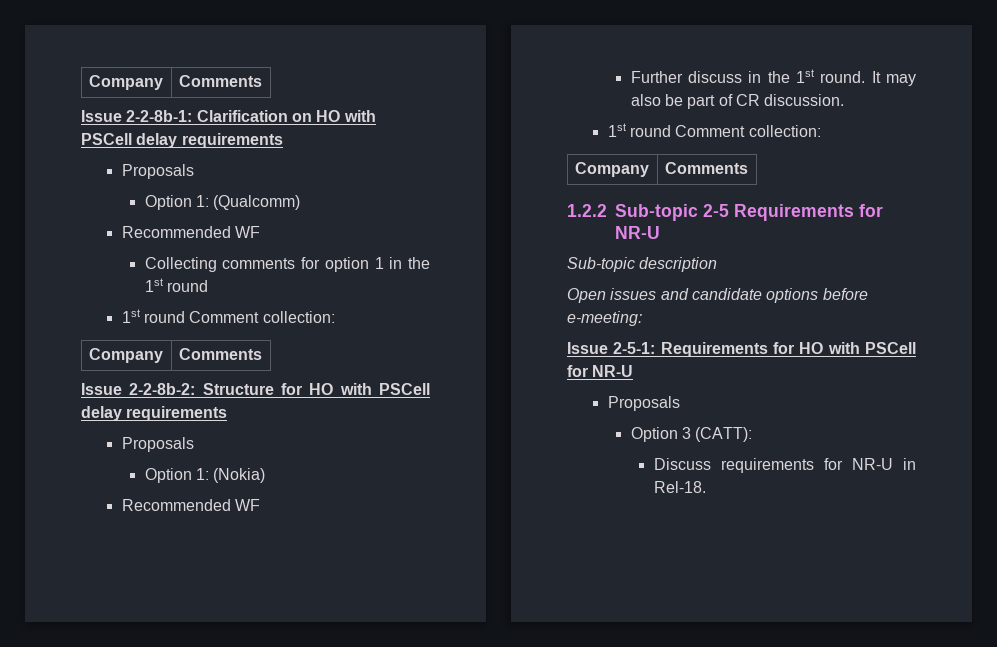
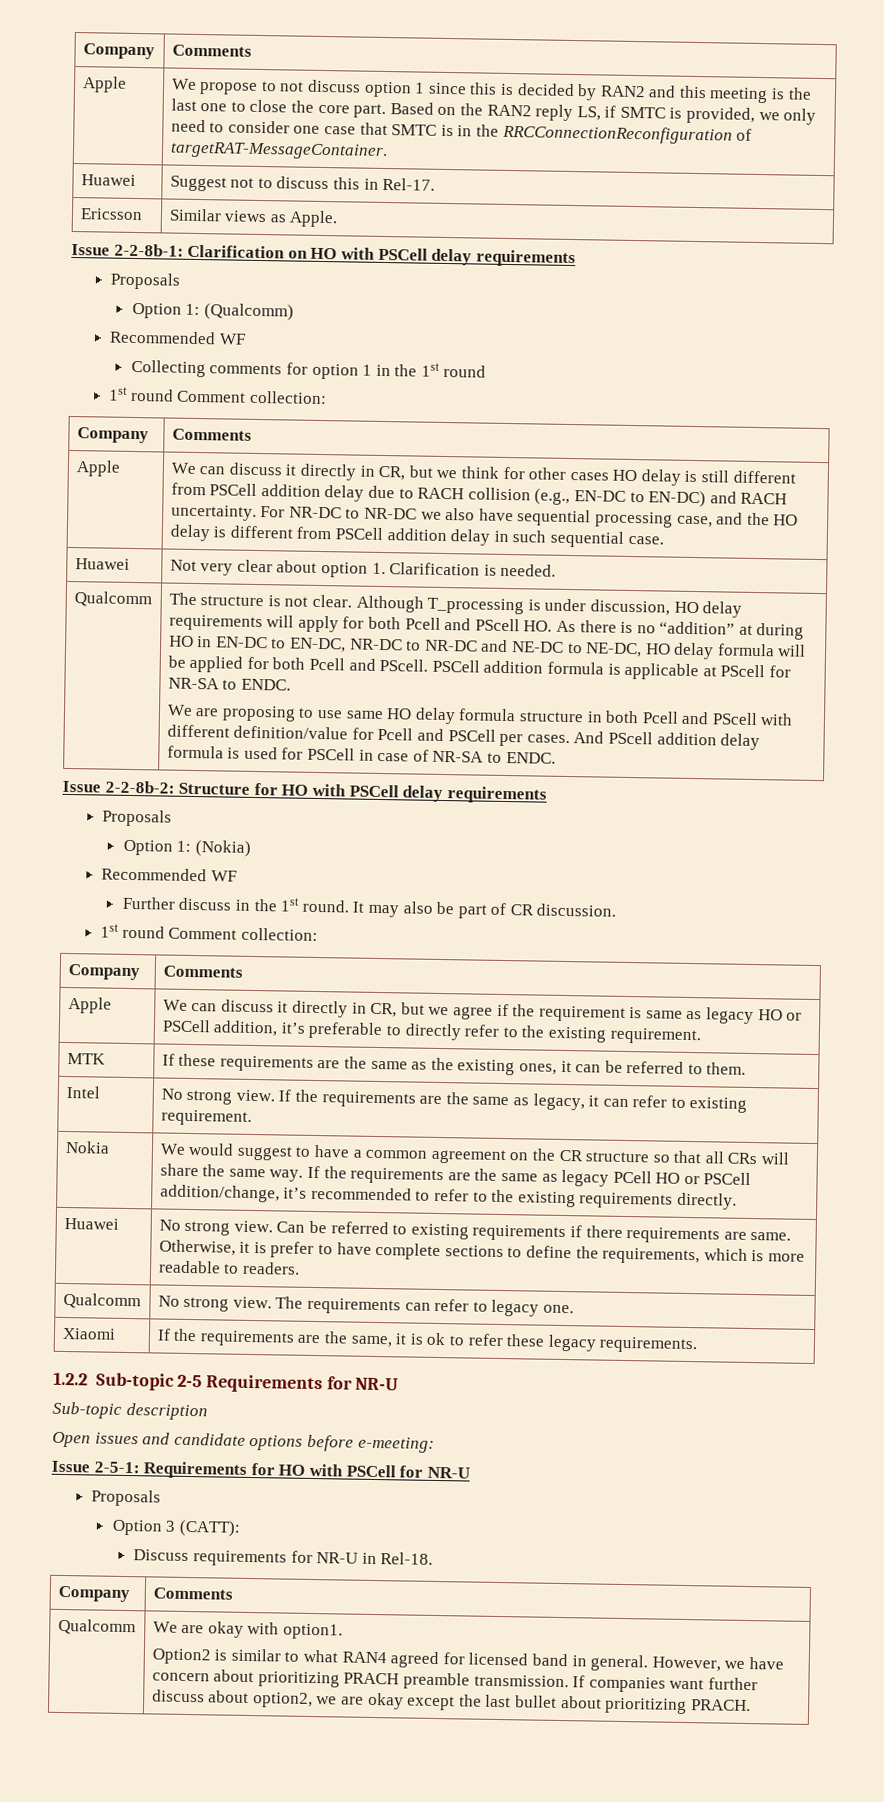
[88,75,163,90] [178,75,262,87] Company | Comments -> [82,43,155,60] [171,44,252,57] [81,76,127,93] [170,78,812,104] [170,98,817,125] [170,119,753,145] [169,141,388,161] [80,174,136,186] [169,175,436,192] [79,208,143,221] [168,208,339,228] Company | Comments // Apple | We propose to not discuss option 1 since this is decided by RAN2 and this meeting is the last one to close the core part. Based on the RAN2 reply LS, if SMTC is provided, we only need to consider one case that SMTC is in the RRCConnectionReconfiguration of targetRAT-MessageContainer. // Huawei | Suggest not to discuss this in Rel-17. // Ericsson | Similar views as Apple.
(262, 354) none -> [75,460,121,477] [170,462,796,486] [170,482,788,508] [170,504,799,528] [169,524,664,548] [74,558,130,570] [169,559,557,578] [73,591,152,608] [168,592,743,618] [168,614,805,640] [168,635,807,660] [167,655,791,681] [167,677,291,691] [166,704,794,726] [166,724,761,751] [166,745,556,764] // Apple | We can discuss it directly in CR, but we think for other cases HO delay is still different from PSCell addition delay due to RACH collision (e.g., EN-DC to EN-DC) and RACH uncertainty. For NR-DC to NR-DC we also have sequential processing case, and the HO delay is different from PSCell addition delay in such sequential case. // Huawei | Not very clear about option 1. Clarification is needed. // Qualcomm | The structure is not clear. Although T_processing is under discussion, HO delay requirements will apply for both Pcell and PScell HO. As there is no “addition” at during HO in EN-DC to EN-DC, NR-DC to NR-DC and NE-DC to NE-DC, HO delay formula will be applied for both Pcell and PScell. PSCell addition formula is applicable at PScell for NR-SA to ENDC. // We are proposing to use same HO delay formula structure in both Pcell and PScell with different definition/value for Pcell and PSCell per cases. And PScell addition delay formula is used for PSCell in case of NR-SA to ENDC.
(748, 168) none -> [67,996,112,1014] [162,999,803,1025] [161,1019,701,1045] [66,1052,106,1065] [161,1053,747,1076] [65,1085,100,1099] [160,1088,748,1113] [160,1109,252,1126] [64,1140,110,1154] [159,1142,791,1165] [159,1163,752,1187] [159,1184,737,1210] [63,1217,119,1230] [158,1219,792,1244] [158,1239,805,1265] [157,1260,300,1275] [62,1292,141,1310] [157,1295,574,1317] [61,1327,116,1340] [156,1328,699,1354] // Apple | We can discuss it directly in CR, but we agree if the requirement is same as legacy HO or PSCell addition, it’s preferable to directly refer to the existing requirement. // MTK | If these requirements are the same as the existing ones, it can be referred to them. // Intel | No strong view. If the requirements are the same as legacy, it can refer to existing requirement. // Nokia | We would suggest to have a common agreement on the CR structure so that all CRs will share the same way. If the requirements are the same as legacy PCell HO or PSCell addition/change, it’s recommended to refer to the existing requirements directly. // Huawei | No strong view. Can be referred to existing requirements if there requirements are same. Otherwise, it is prefer to have complete sections to define the requirements, which is more readable to readers. // Qualcomm | No strong view. The requirements can refer to legacy one. // Xiaomi | If the requirements are the same, it is ok to refer these legacy requirements.
(706, 487) none -> [57,1585,130,1603] [152,1587,233,1600] [57,1618,136,1636] [152,1621,343,1640] [151,1648,784,1672] [151,1669,758,1693] [151,1689,751,1715] // Company | Comments // Qualcomm | We are okay with option1. // Option2 is similar to what RAN4 agreed for licensed band in general. However, we have concern about prioritizing PRACH preamble transmission. If companies want further discuss about option2, we are okay except the last bullet about prioritizing PRACH.

